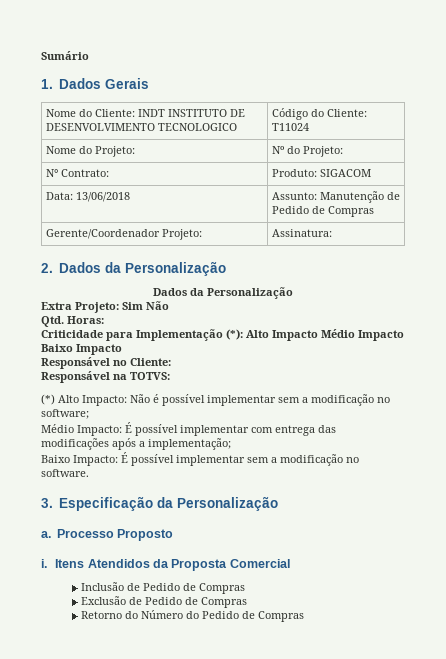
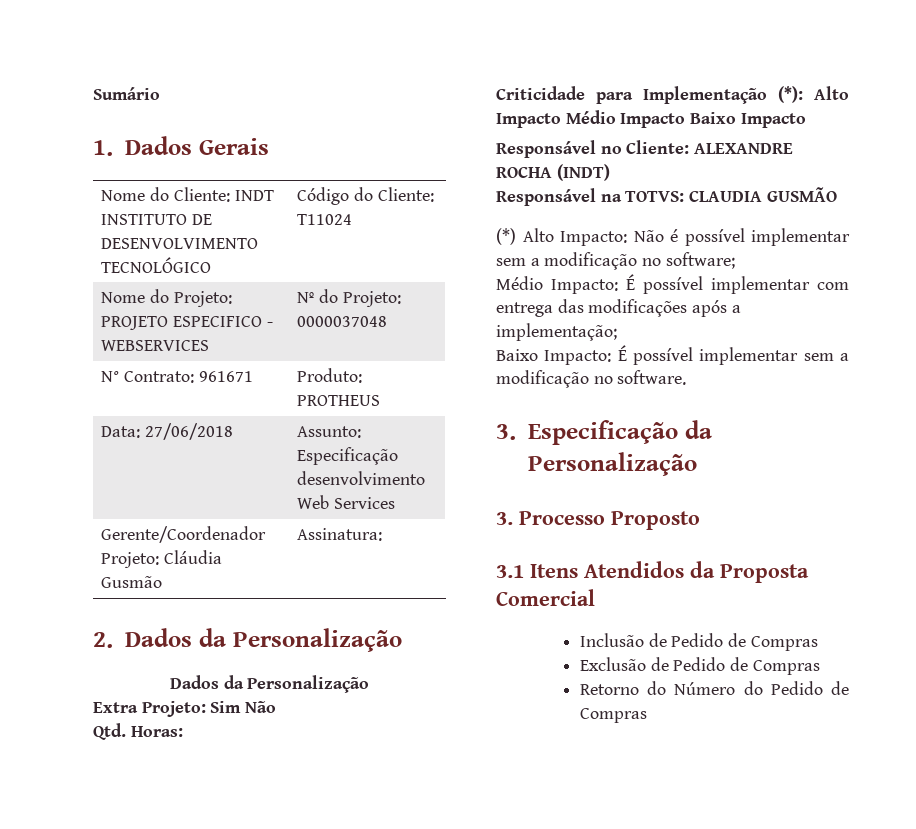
[157,123,237,131] TECNOLOGICO -> [101,257,212,273] TECNOLÓGICO
(135, 151) none -> [101,316,273,330] [101,340,210,351] PROJETO ESPECIFICO - WEBSERVICES
(343, 151) none -> [297,316,388,327] 0000037048
(109, 173) none -> [198,371,253,382] 961671
[319,169,371,177] SIGACOM -> [297,395,381,406] PROTHEUS
[75,192,130,202] 13/06/2018 -> [145,423,234,440] 27/06/2018
[319,191,400,203] [271,206,374,217] Manutenção de Pedido de Compras -> [297,447,399,465] [297,471,426,485] [297,495,396,509] Especificação desenvolvimento Web Services
(202, 234) none -> [164,550,223,564] [101,576,163,588] Cláudia Gusmão
(171, 362) none -> [694,143,794,154] [496,164,610,181] ALEXANDRE ROCHA (INDT)
(170, 376) none -> [689,187,837,202] CLAUDIA GUSMÃO
[41,531,51,538] a. -> [496,512,513,525] 3.
[41,559,47,568] i. -> [496,565,524,578] 3.1

